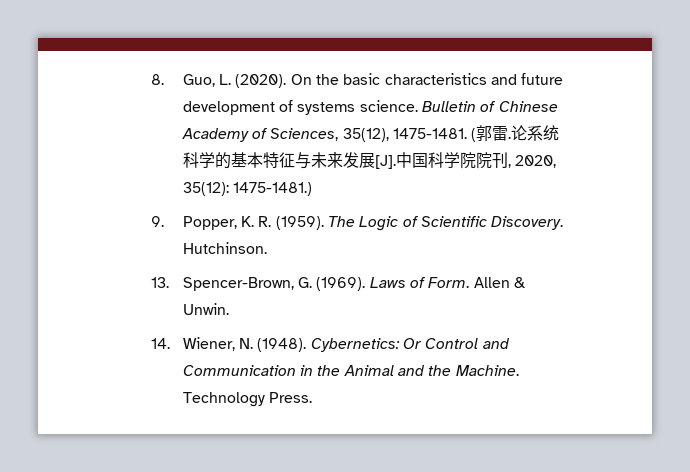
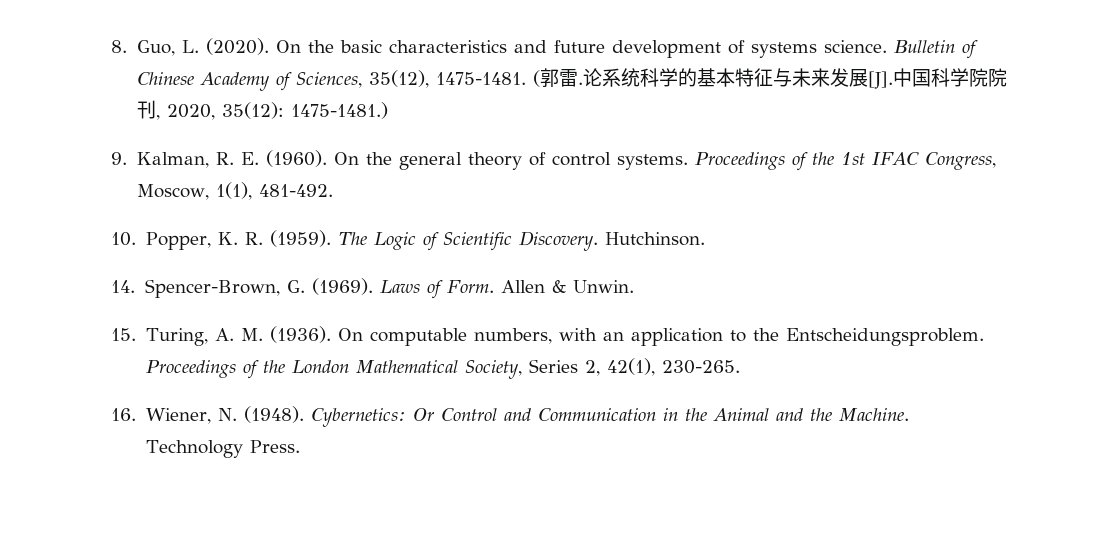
(165, 221) none -> [136,150,996,171] [136,182,333,200] [111,232,137,246] Kalman, R. E. (1960). On the general theory of control systems. Proceedings of the 1st IFAC Congress, Moscow, 1(1), 481-492. // 10.
[151,277,170,288] 13. -> [111,280,136,293] 14.
[151,338,171,349] 14. -> [111,326,984,346] [145,358,740,379] [111,408,137,421] 15. Turing, A. M. (1936). On computable numbers, with an application to the Entscheidungsproblem. Proceedings of the London Mathematical Society, Series 2, 42(1), 230-265. // 16.

